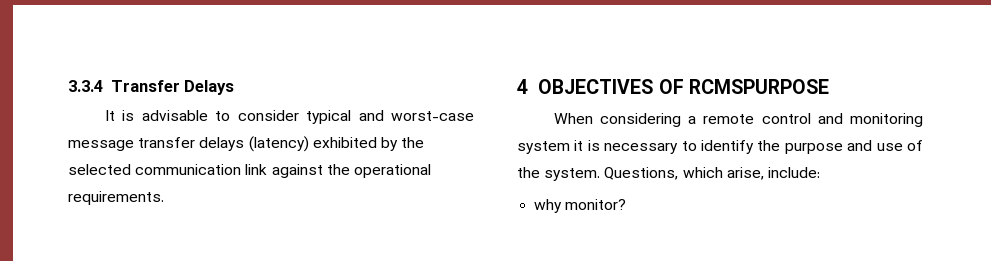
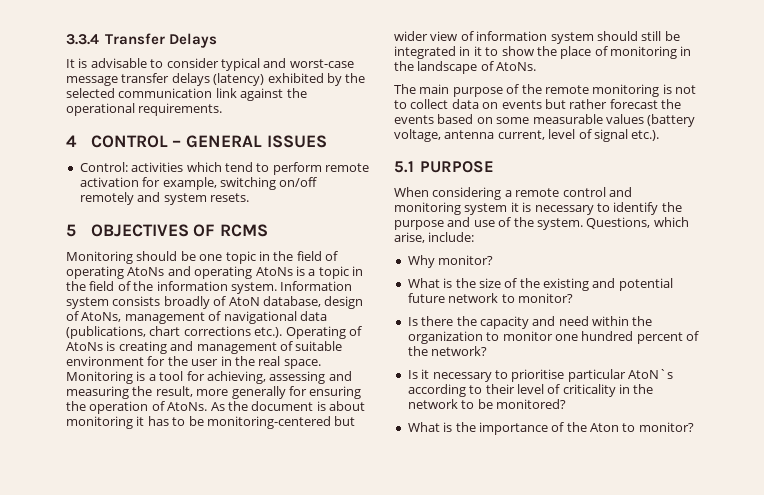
[538,79,829,94] OBJECTIVES OF RCMSPURPOSE -> [90,135,327,148] [79,162,369,175] [79,177,318,190] [79,192,249,205] [66,224,269,237] [66,251,338,264] [66,266,363,279] [66,281,353,294] [66,296,364,309] [66,311,327,324] [66,326,362,339] [66,341,343,354] [66,356,321,369] [66,371,352,384] [66,386,362,399] [66,401,365,414] [66,416,356,429] [394,31,680,44] [394,46,692,59] [394,61,537,74] [394,84,696,97] [394,99,681,109] [394,114,696,127] [394,129,660,142] [394,161,495,173] CONTROL – GENERAL ISSUES // Control: activities which tend to perform remote activation for example, switching on/off remotely and system resets. // 5 OBJECTIVES OF RCMS // Monitoring should be one topic in the field of operating AtoNs and operating AtoNs is a topic in the field of the information system. Information system consists broadly of AtoN database, design of AtoNs, management of navigational data (publications, chart corrections etc.). Operating of AtoNs is creating and management of suitable environment for the user in the real space. Monitoring is a tool for achieving, assessing and measuring the result, more generally for ensuring the operation of AtoNs. As the document is about monitoring it has to be monitoring-centered but wider view of information system should still be integrated in it to show the place of monitoring in the landscape of AtoNs. // The main purpose of the remote monitoring is not to collect data on events but rather forecast the events based on some measurable values (battery voltage, antenna current, level of signal etc.). // 5.1 PURPOSE
[534,199,627,213] why monitor? -> [407,255,494,268] [407,278,673,291] [407,293,573,303] [407,316,653,329] [407,331,699,344] [407,346,488,356] [407,369,673,382] [407,384,654,397] [407,399,566,409] [407,422,694,435] Why monitor? // What is the size of the existing and potential future network to monitor? // Is there the capacity and need within the organization to monitor one hundred percent of the network? // Is it necessary to prioritise particular AtoN`s according to their level of criticality in the network to be monitored? // What is the importance of the Aton to monitor?

